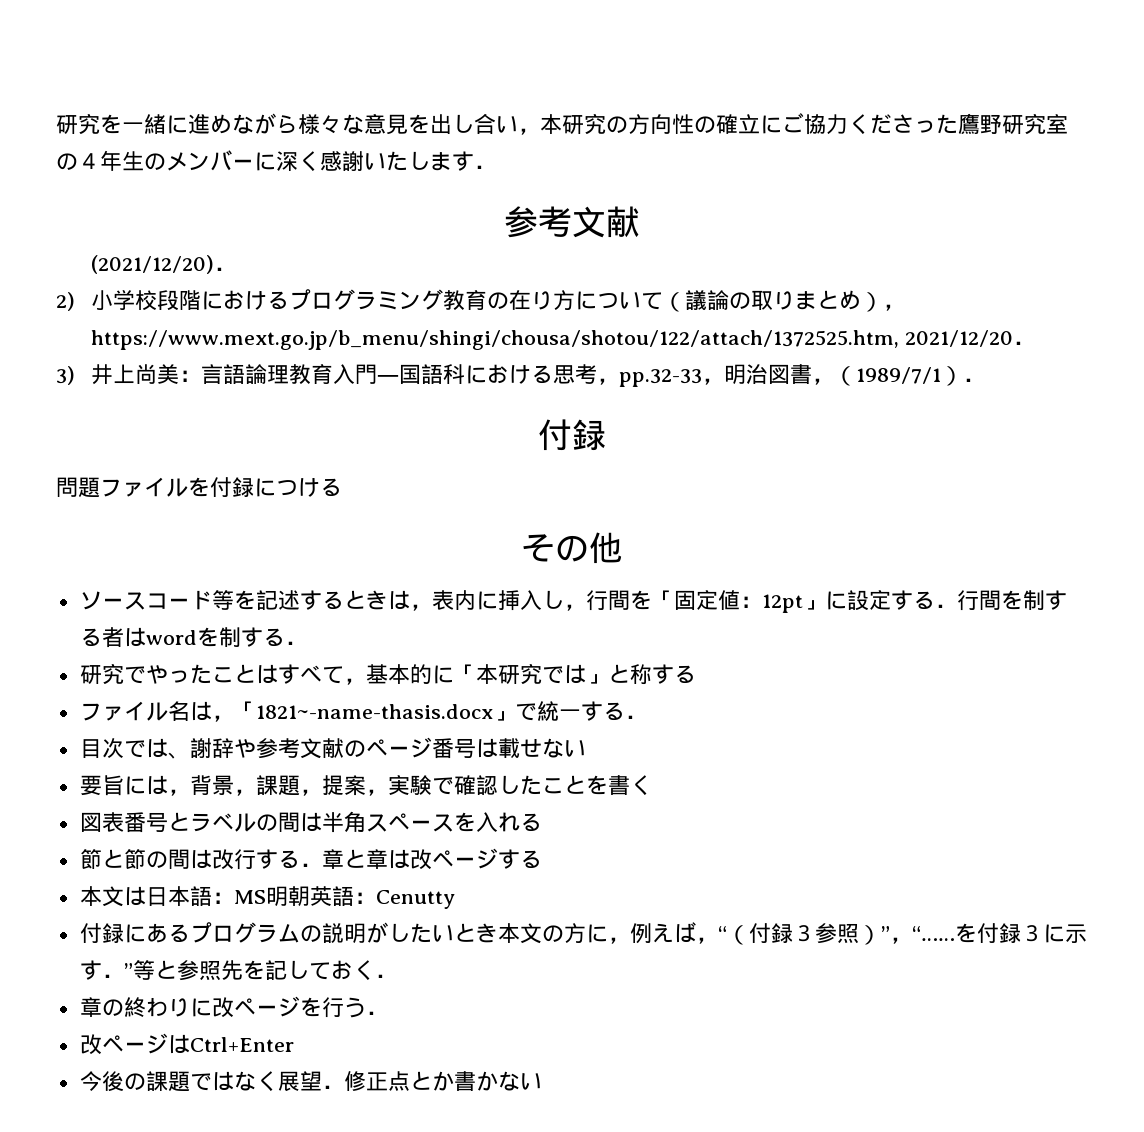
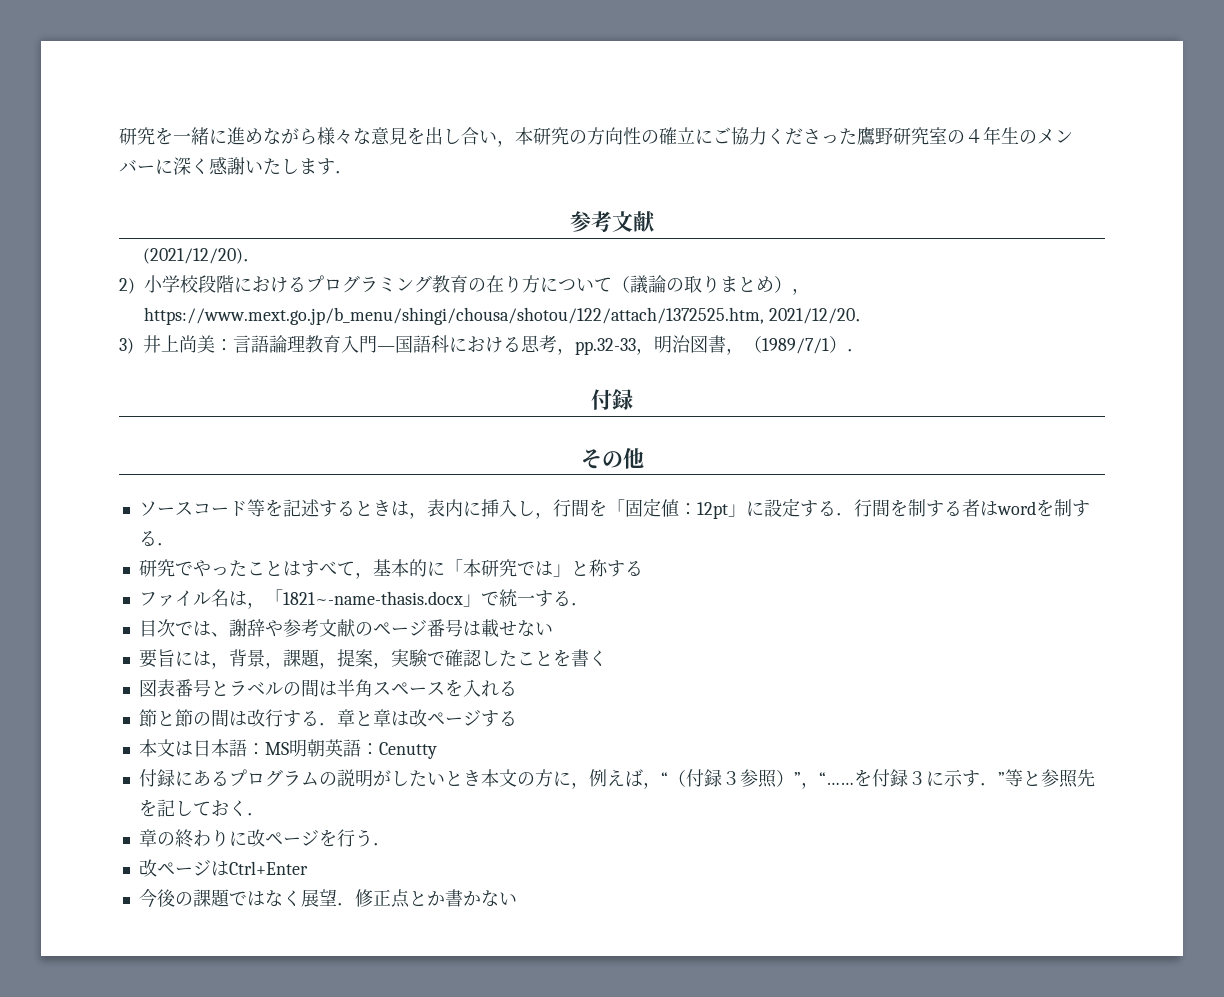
[56,477,342,498] // 問題ファイルを付録につける -> (633, 399) none

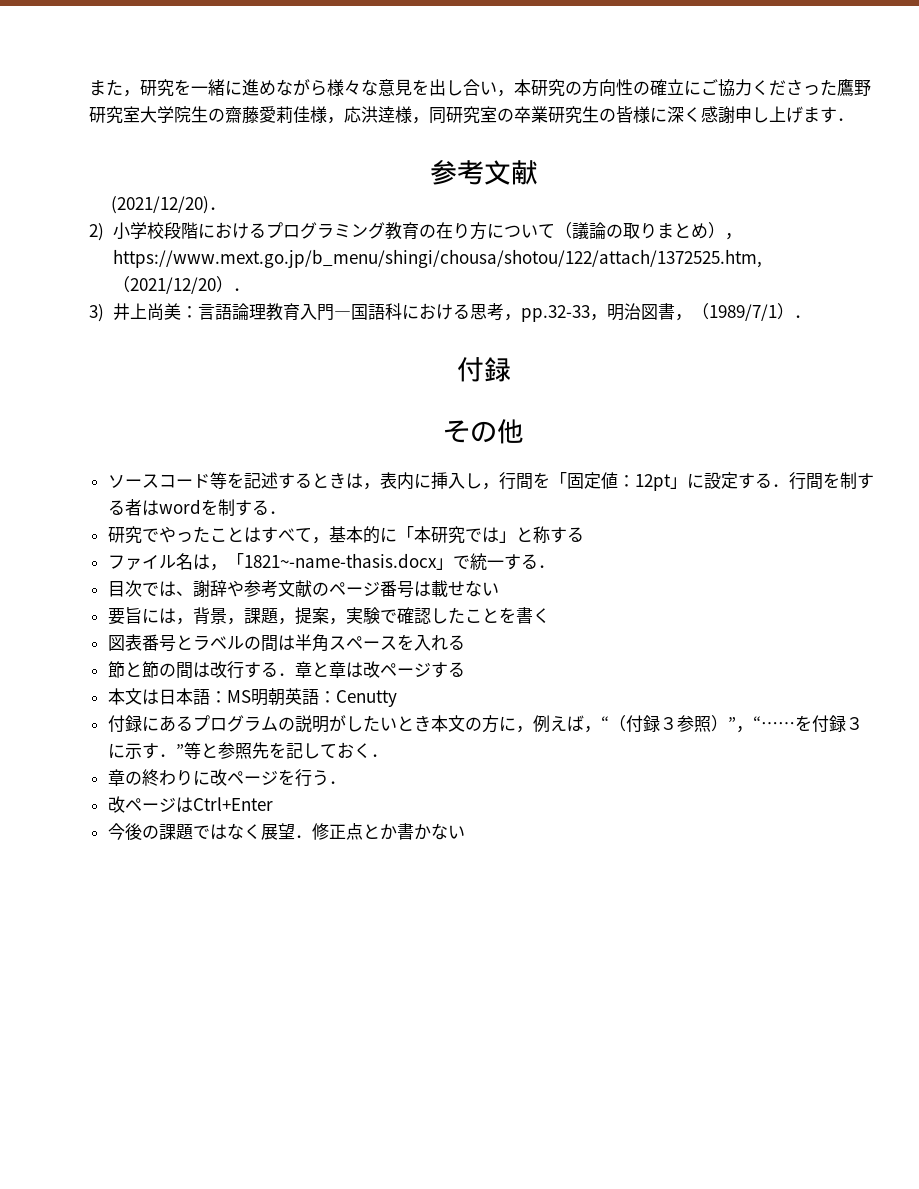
(119, 136) none -> [89,79,140,97] また，
[947,126,1073,145] [119,160,155,173] の４年生のメンバー -> [140,106,650,124] 大学院生の齋藤愛莉佳様，応洪逹様，同研究室の卒業研究生の皆様
[245,158,299,175] いたし -> [735,106,803,123] 申し上げ
[768,308,855,324] 2021/12/20 -> [112,276,233,294] （2021/12/20）

